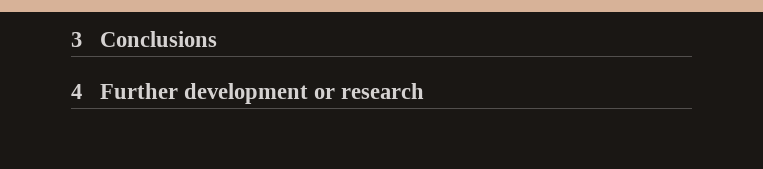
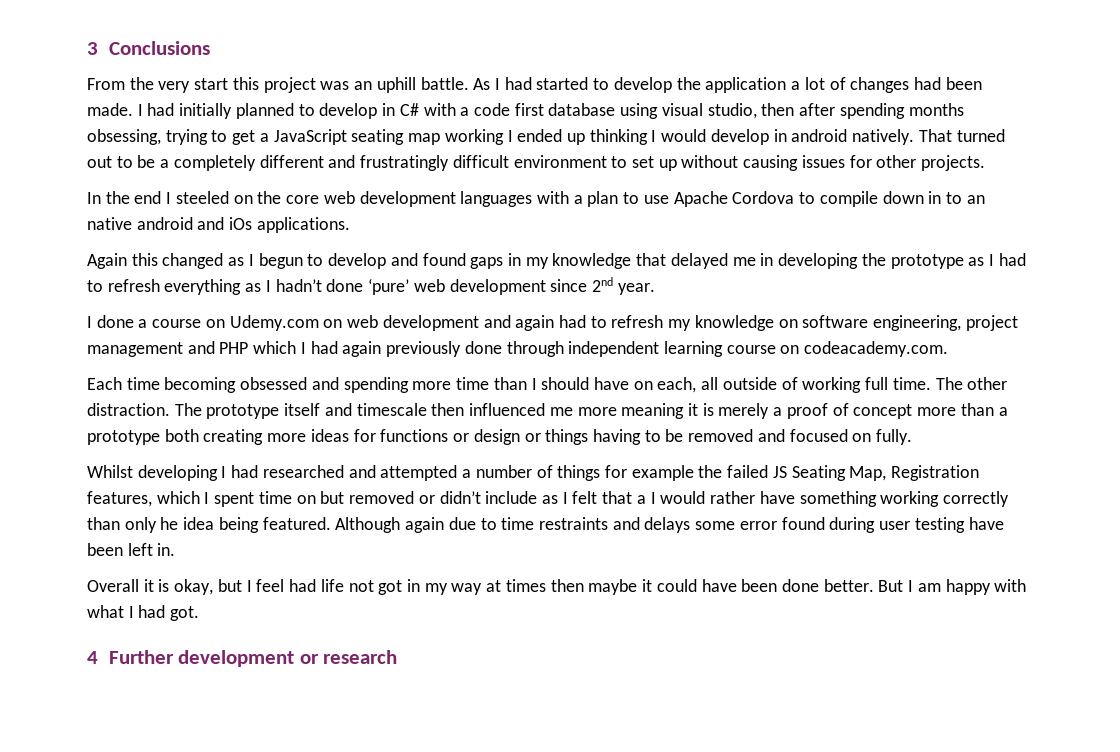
(217, 39) none -> [87,77,982,93] [87,103,964,119] [87,129,1005,145] [87,155,986,171] [87,191,985,207] [87,217,350,233] [87,253,1026,269] [87,277,655,295] [87,315,1018,331] [87,341,949,357] [87,377,1008,393] [87,403,1008,419] [87,429,913,445] [87,465,980,481] [87,491,1009,507] [87,517,1004,533] [87,543,176,556] [87,579,1027,595] [87,605,200,621] // From the very start this project was an uphill battle. As I had started to develop the application a lot of changes had been made. I had initially planned to develop in C# with a code first database using visual studio, then after spending months obsessing, trying to get a JavaScript seating map working I ended up thinking I would develop in android natively. That turned out to be a completely different and frustratingly difficult environment to set up without causing issues for other projects. // In the end I steeled on the core web development languages with a plan to use Apache Cordova to compile down in to an native android and iOs applications. // Again this changed as I begun to develop and found gaps in my knowledge that delayed me in developing the prototype as I had to refresh everything as I hadn’t done ‘pure’ web development since 2nd year. // I done a course on Udemy.com on web development and again had to refresh my knowledge on software engineering, project management and PHP which I had again previously done through independent learning course on codeacademy.com. // Each time becoming obsessed and spending more time than I should have on each, all outside of working full time. The other distraction. The prototype itself and timescale then influenced me more meaning it is merely a proof of concept more than a prototype both creating more ideas for functions or design or things having to be removed and focused on fully. // Whilst developing I had researched and attempted a number of things for example the failed JS Seating Map, Registration features, which I spent time on but removed or didn’t include as I felt that a I would rather have something working correctly than only he idea being featured. Although again due to time restraints and delays some error found during user testing have been left in. // Overall it is okay, but I feel had life not got in my way at times then maybe it could have been done better. But I am happy with what I had got.

